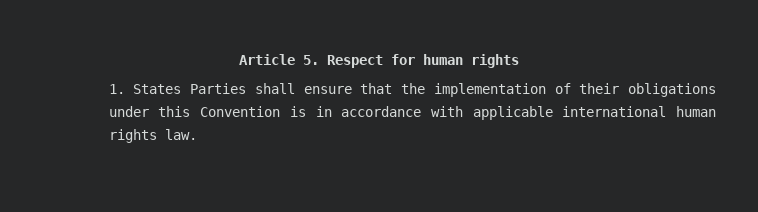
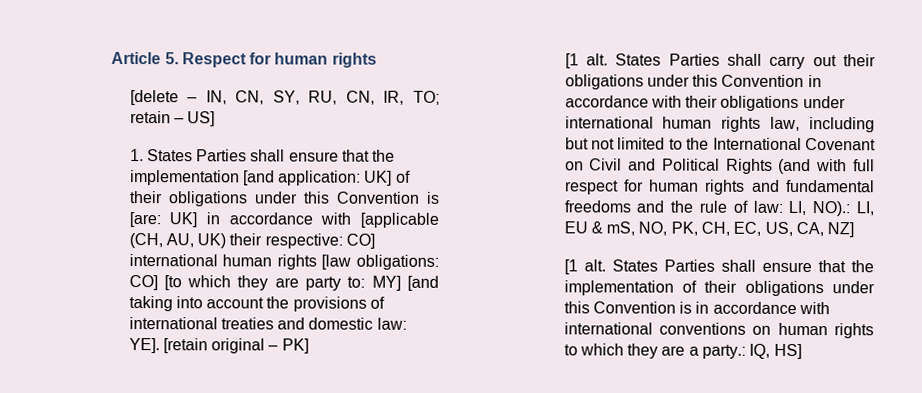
(519, 61) none -> [129,90,440,106] [129,111,216,127] // [delete – IN, CN, SY, RU, CN, IR, TO; retain – US]
(546, 90) none -> [242,170,411,186] [128,191,441,207] [128,212,440,228] [128,233,376,249] [128,254,439,270] [128,275,439,291] [128,296,386,312] [128,317,407,330] [128,338,309,354] [564,53,876,70] [564,74,822,90] [564,95,846,112] [564,116,875,133] [564,137,877,151] [564,158,875,175] [564,179,875,195] [563,200,874,217] [563,221,855,238] [563,259,874,275] [563,280,674,296] [and application: UK] of their obligations under this Convention is [are: UK] in accordance with [applicable (CH, AU, UK) their respective: CO] international human rights [law obligations: CO] [to which they are party to: MY] [and taking into account the provisions of international treaties and domestic law: YE]. [retain original – PK] // [1 alt. States Parties shall carry out their obligations under this Convention in accordance with their obligations under international human rights law, including but not limited to the International Covenant on Civil and Political Rights (and with full respect for human rights and fundamental freedoms and the rule of law: LI, NO).: LI, EU & mS, NO, PK, CH, EC, US, CA, NZ] // [1 alt. States Parties shall ensure that the implementation
[472,106,716,120] [108,129,197,143] applicable international human rights law. -> [563,322,874,339] [563,343,802,360] international conventions on human rights to which they are a party.: IQ, HS]

